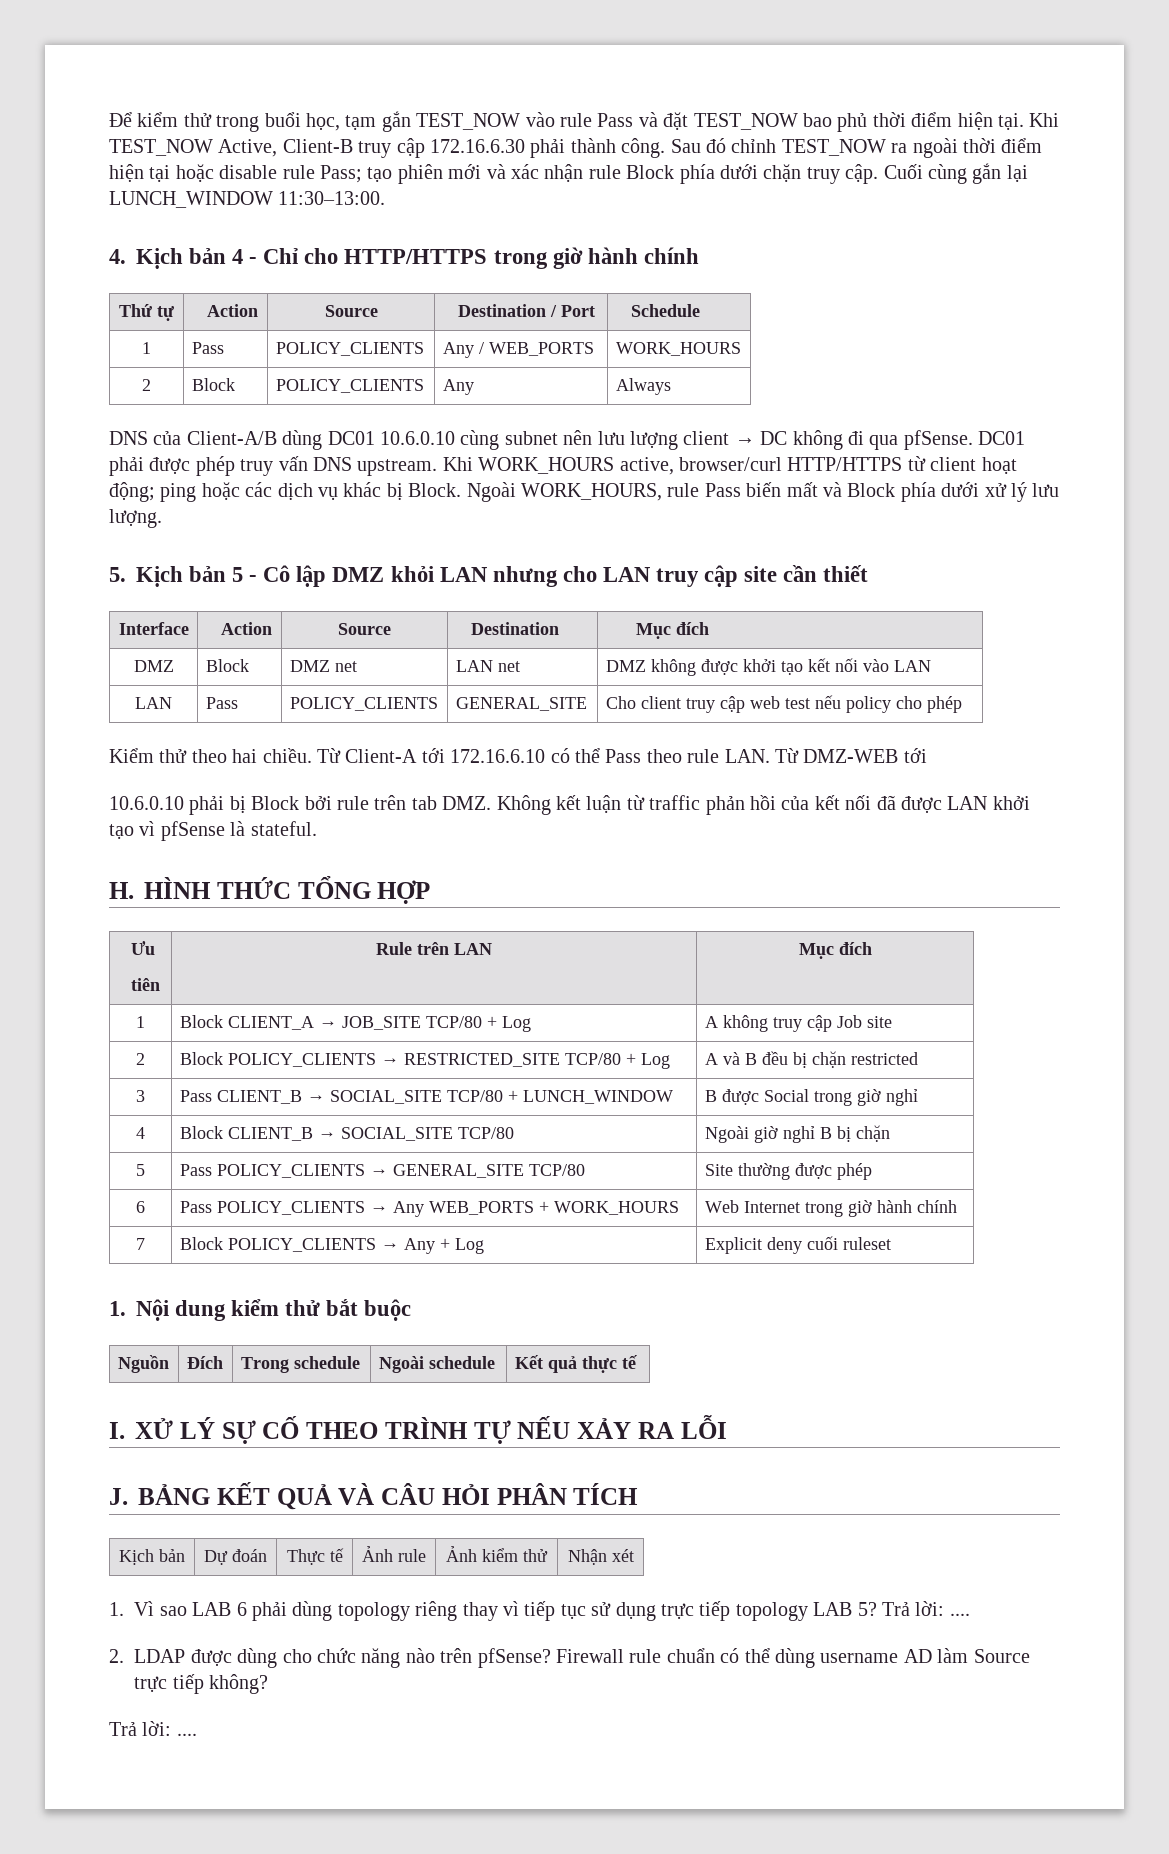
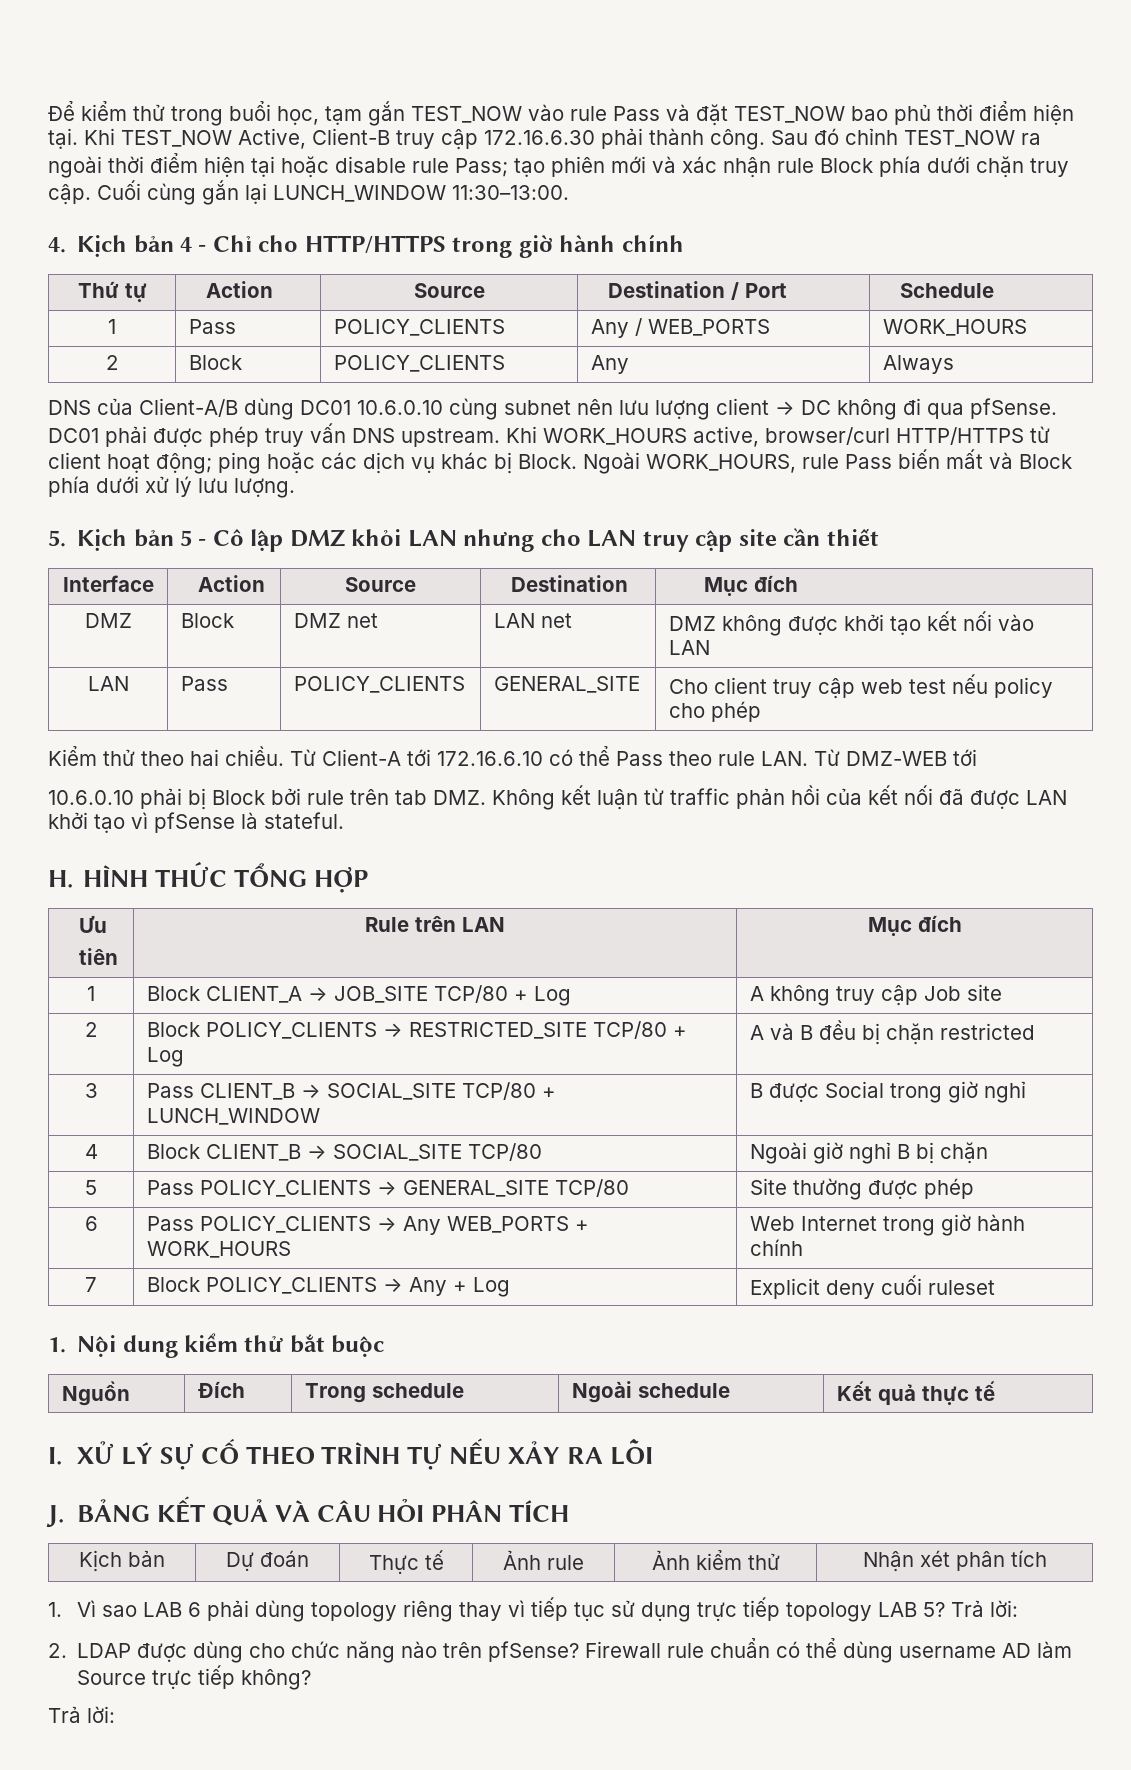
(634, 1555) none -> [955,1550,1047,1571] phân tích
[949,1613,970,1616] .... -> (1019, 1608) none
[176,1733,197,1736] .... -> (115, 1714) none

